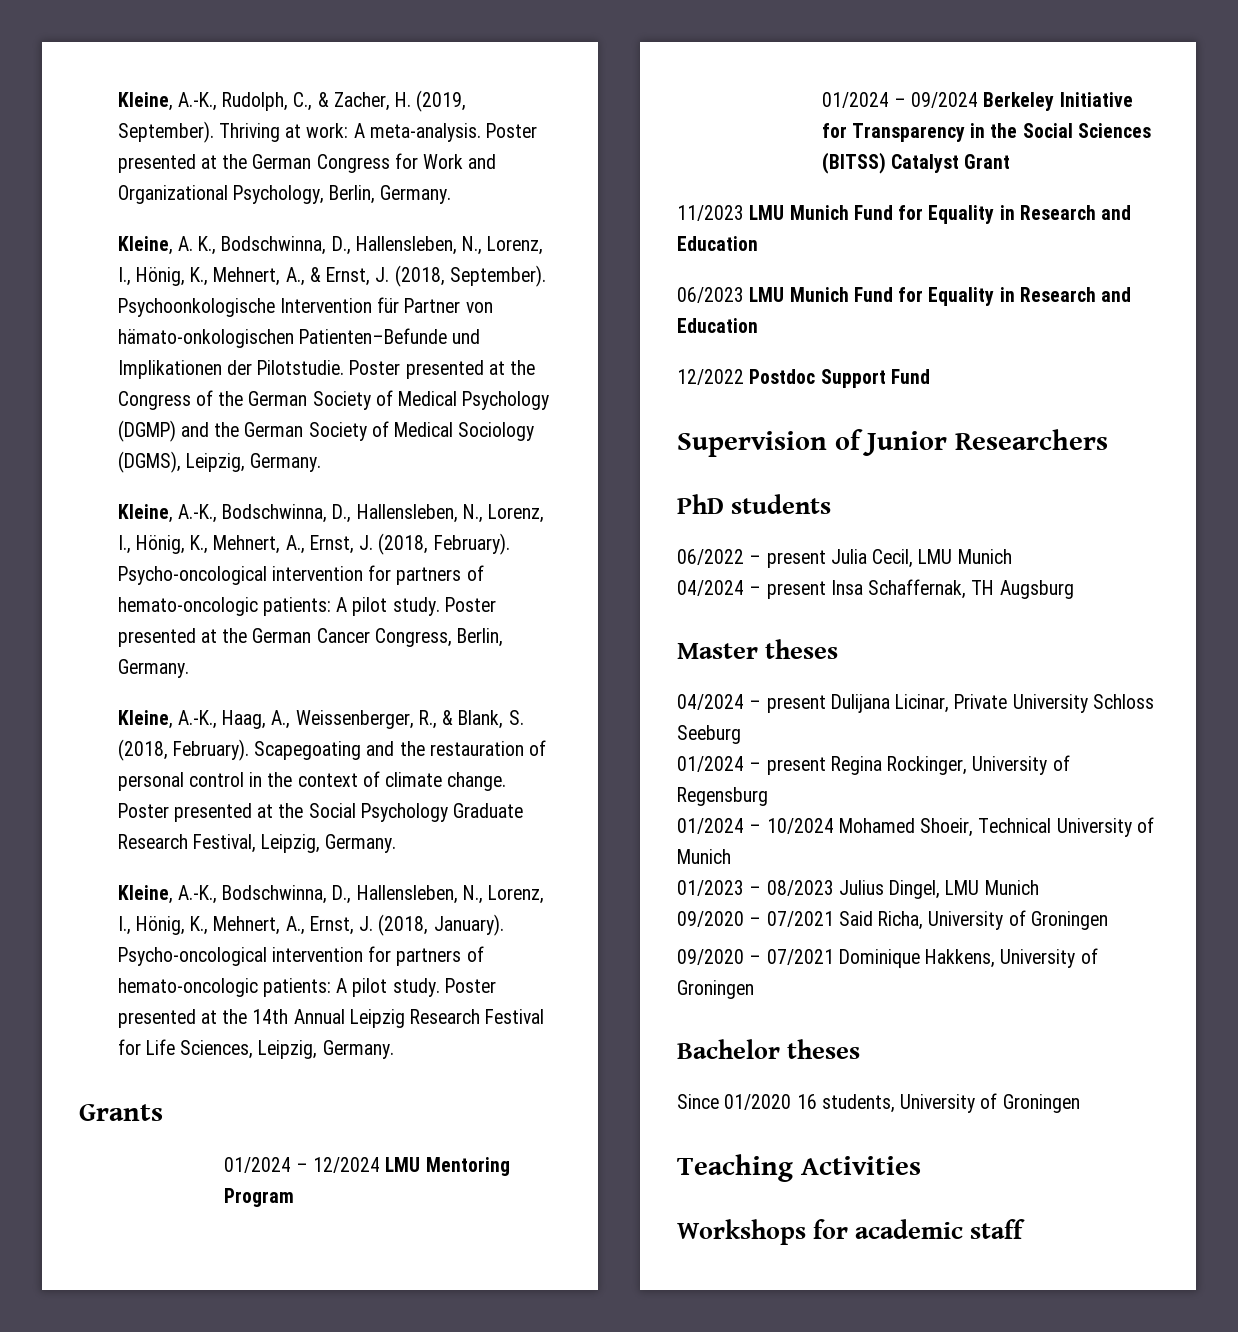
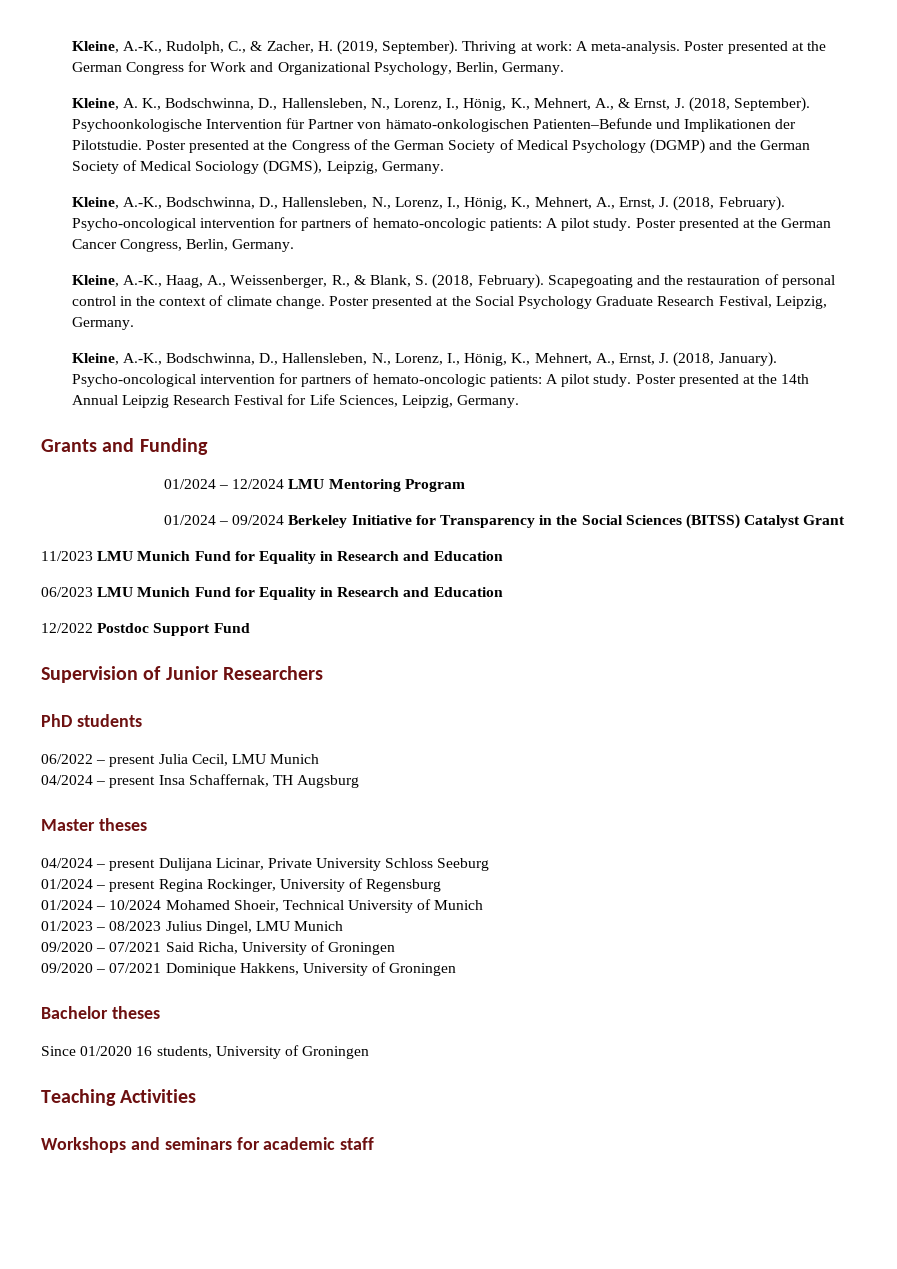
(163, 1112) none -> [102,438,208,455] and Funding
(806, 1232) none -> [130,1137,232,1150] and seminars

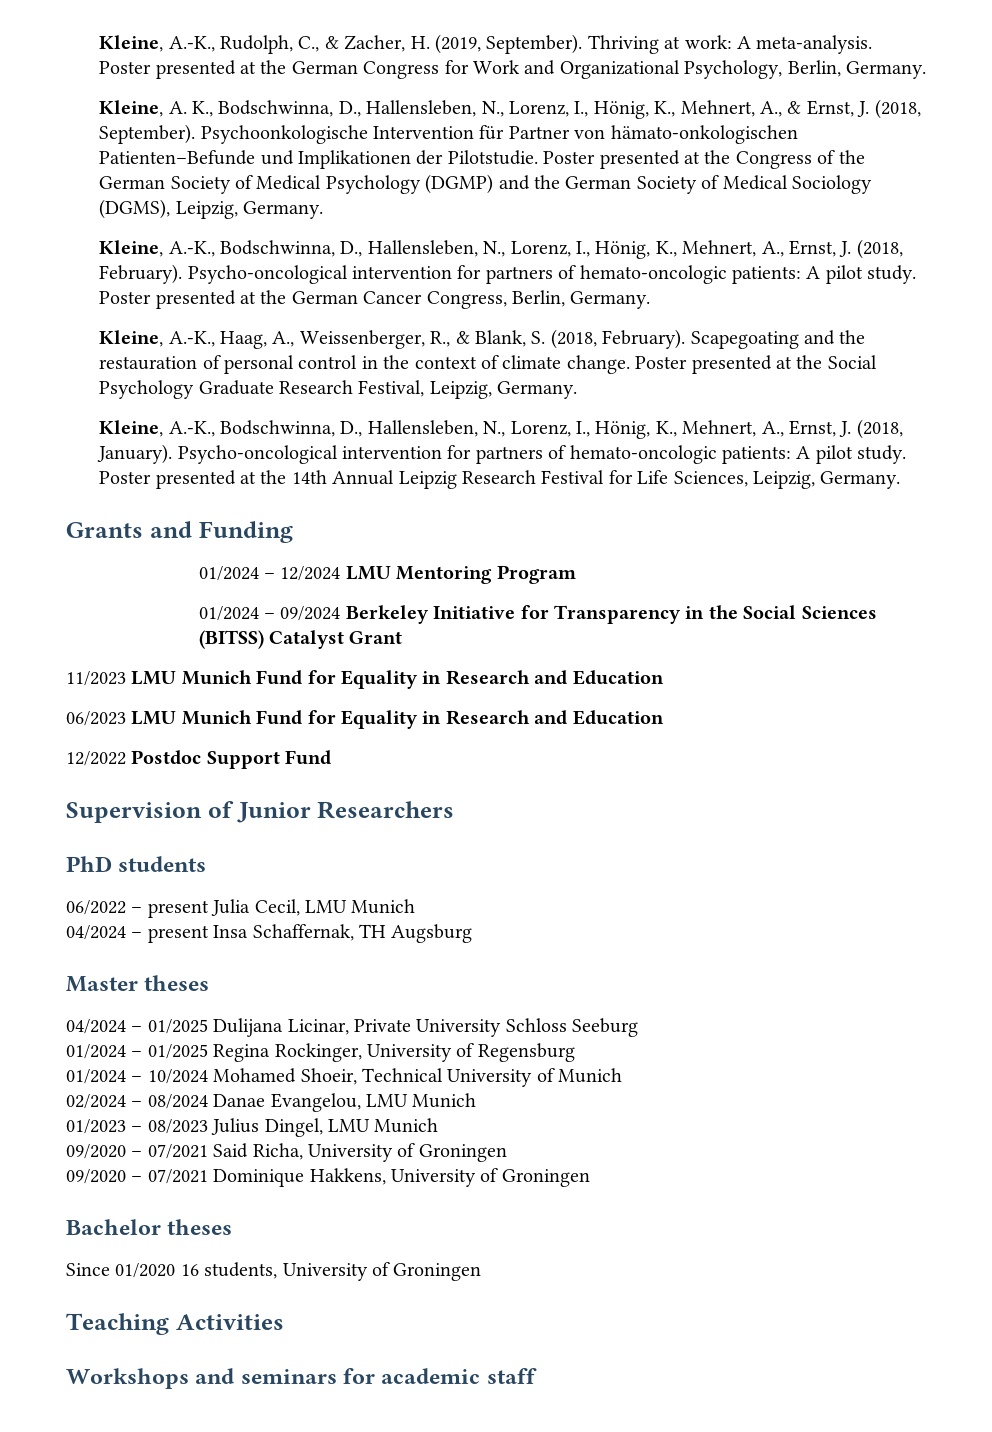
[109,859,156,871] present -> [147,1019,208,1034] 01/2025
[109,880,156,892] present -> [147,1044,208,1059] 01/2025
(484, 905) none -> [66,1093,477,1112] // 02/2024 – 08/2024 Danae Evangelou, LMU Munich

